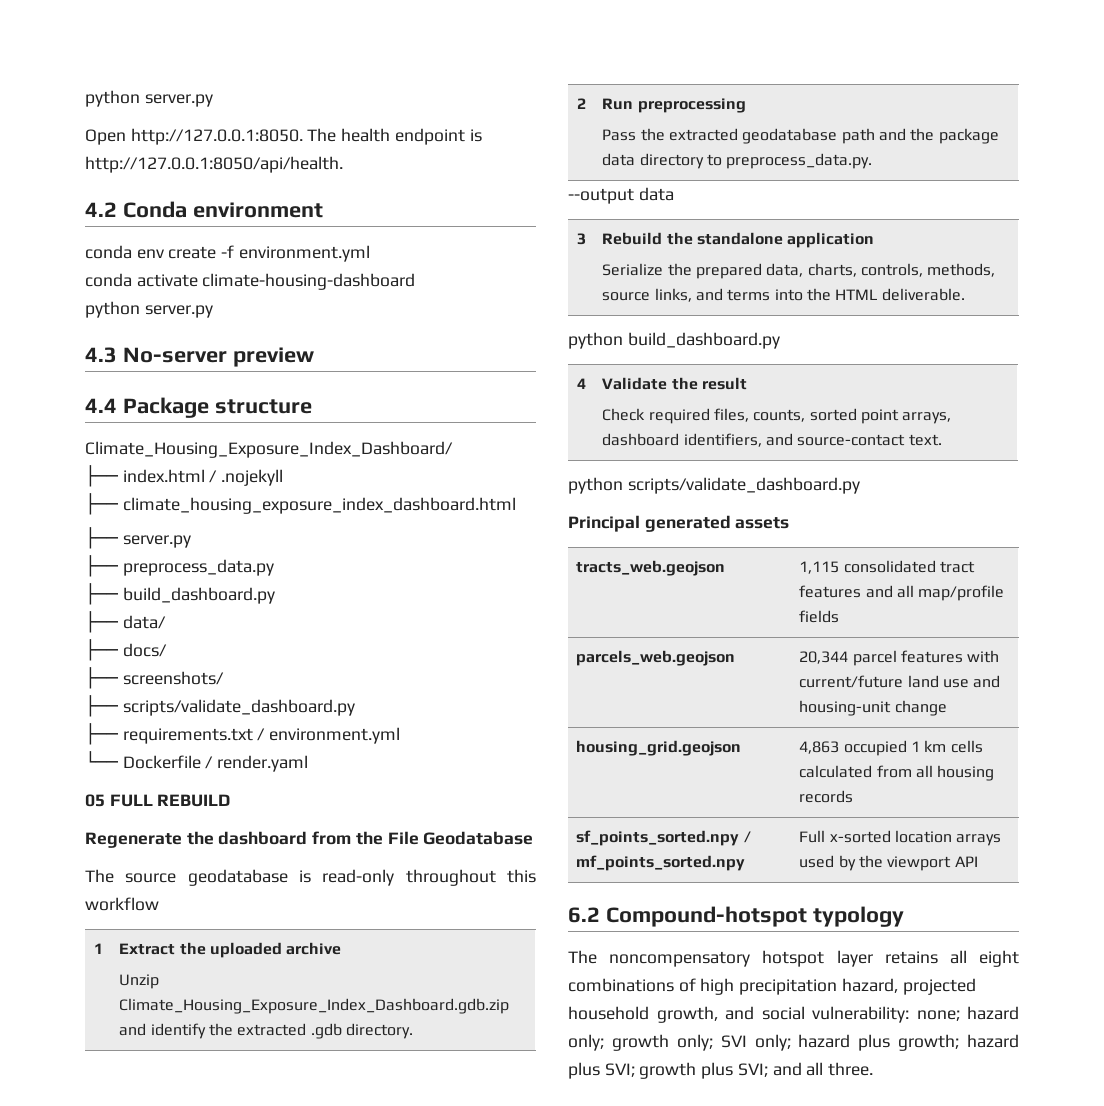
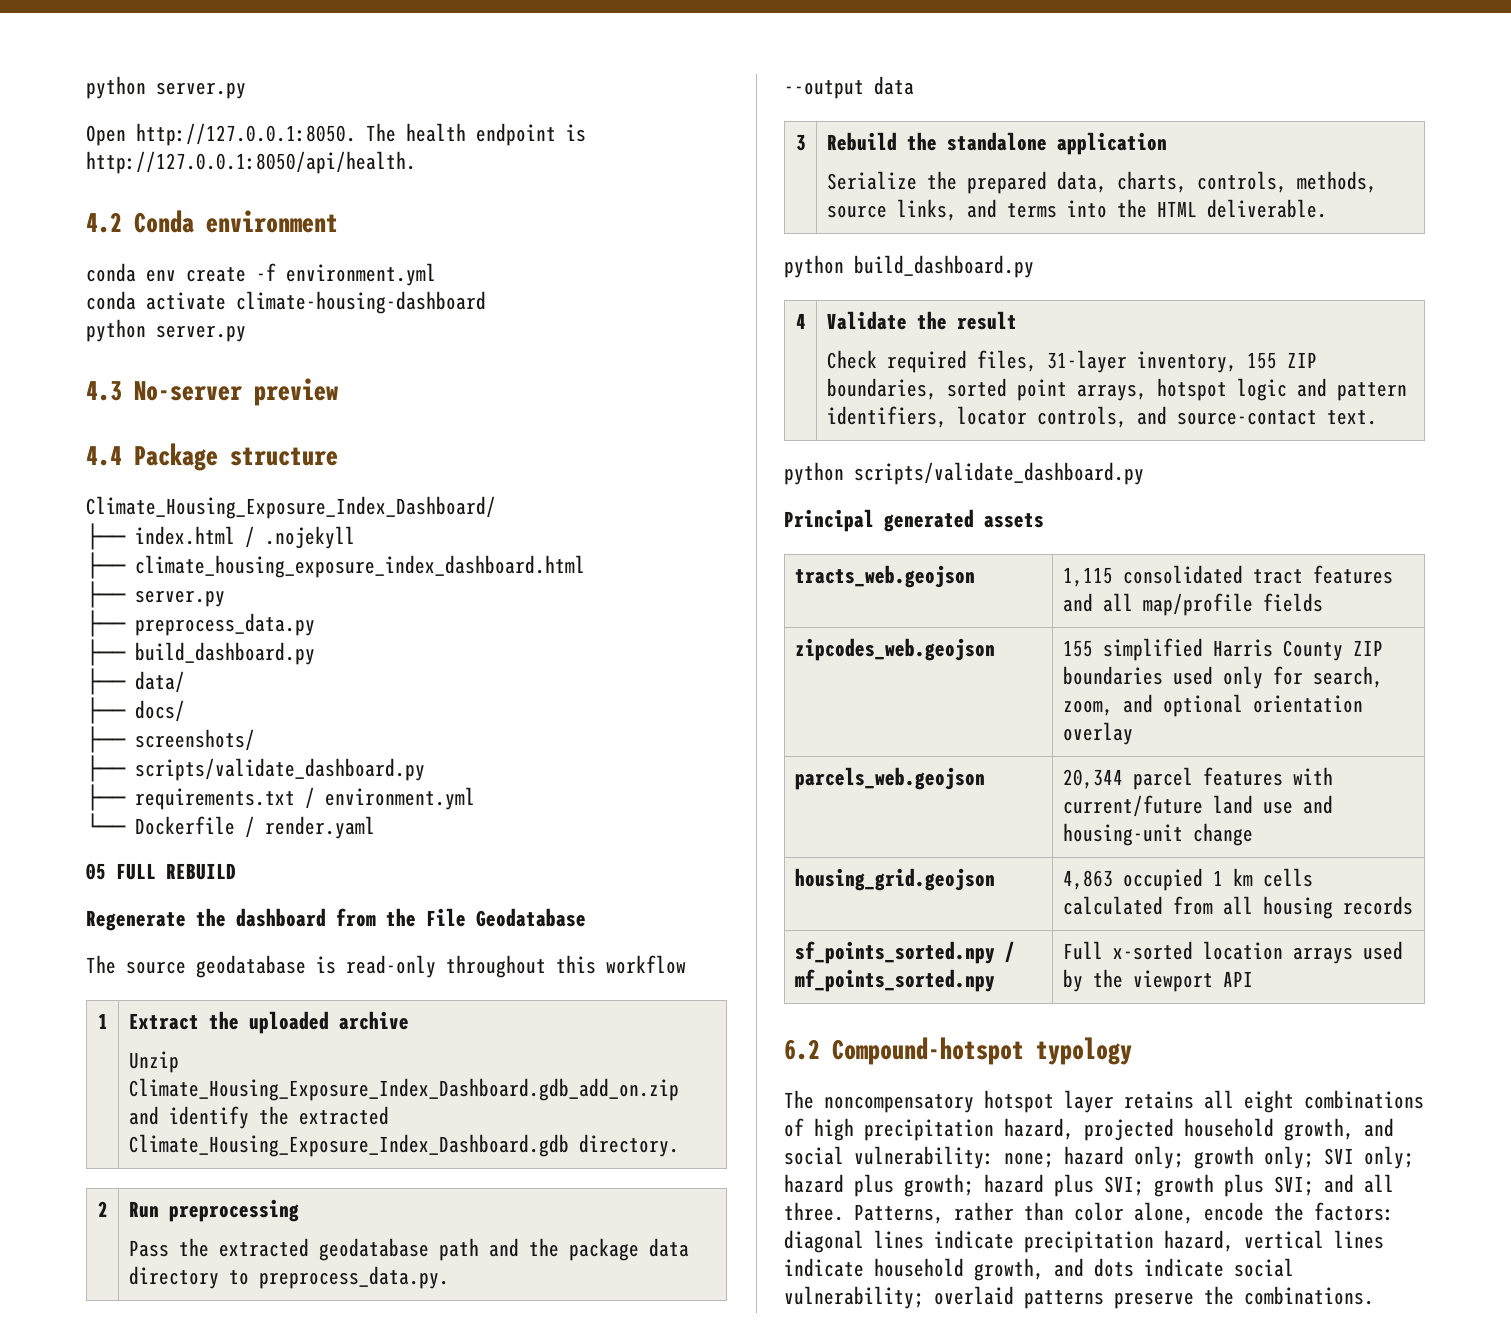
[119,998,510,1014] Climate_Housing_Exposure_Index_Dashboard.gdb.zip -> [128,1078,679,1101] Climate_Housing_Exposure_Index_Dashboard.gdb_add_on.zip
[310,1023,342,1039] .gdb -> [128,1134,569,1157] Climate_Housing_Exposure_Index_Dashboard.gdb
[753,408,952,424] [602,433,762,447] counts, sorted point arrays, dashboard identifiers, -> [1046,350,1317,373] [826,378,1407,401] [826,406,1127,428] 31-layer inventory, 155 ZIP boundaries, sorted point arrays, hotspot logic and pattern identifiers, locator controls,
(840, 616) none -> [794,638,995,661] [1062,638,1383,661] [1062,666,1383,689] [1062,694,1363,717] [1062,722,1133,745] // zipcodes_web.geojson | 155 simplified Harris County ZIP boundaries used only for search, zoom, and optional orientation overlay
(874, 1069) none -> [854,1202,1394,1224] [784,1230,1384,1253] [784,1258,1294,1281] [784,1286,1374,1309] Patterns, rather than color alone, encode the factors: diagonal lines indicate precipitation hazard, vertical lines indicate household growth, and dots indicate social vulnerability; overlaid patterns preserve the combinations.

